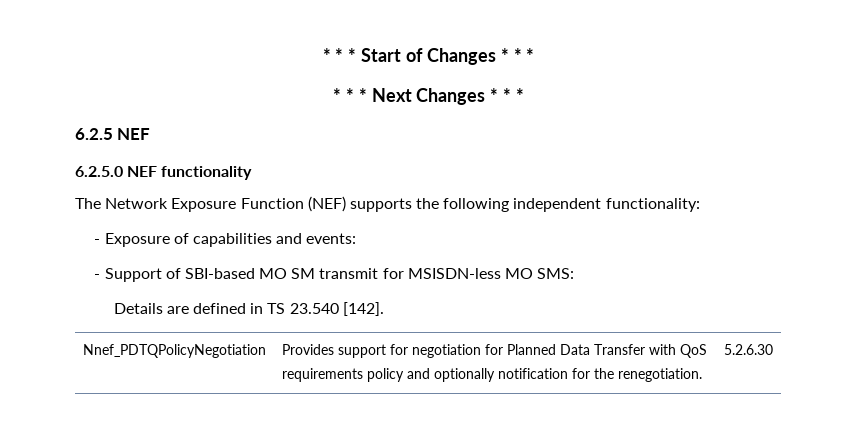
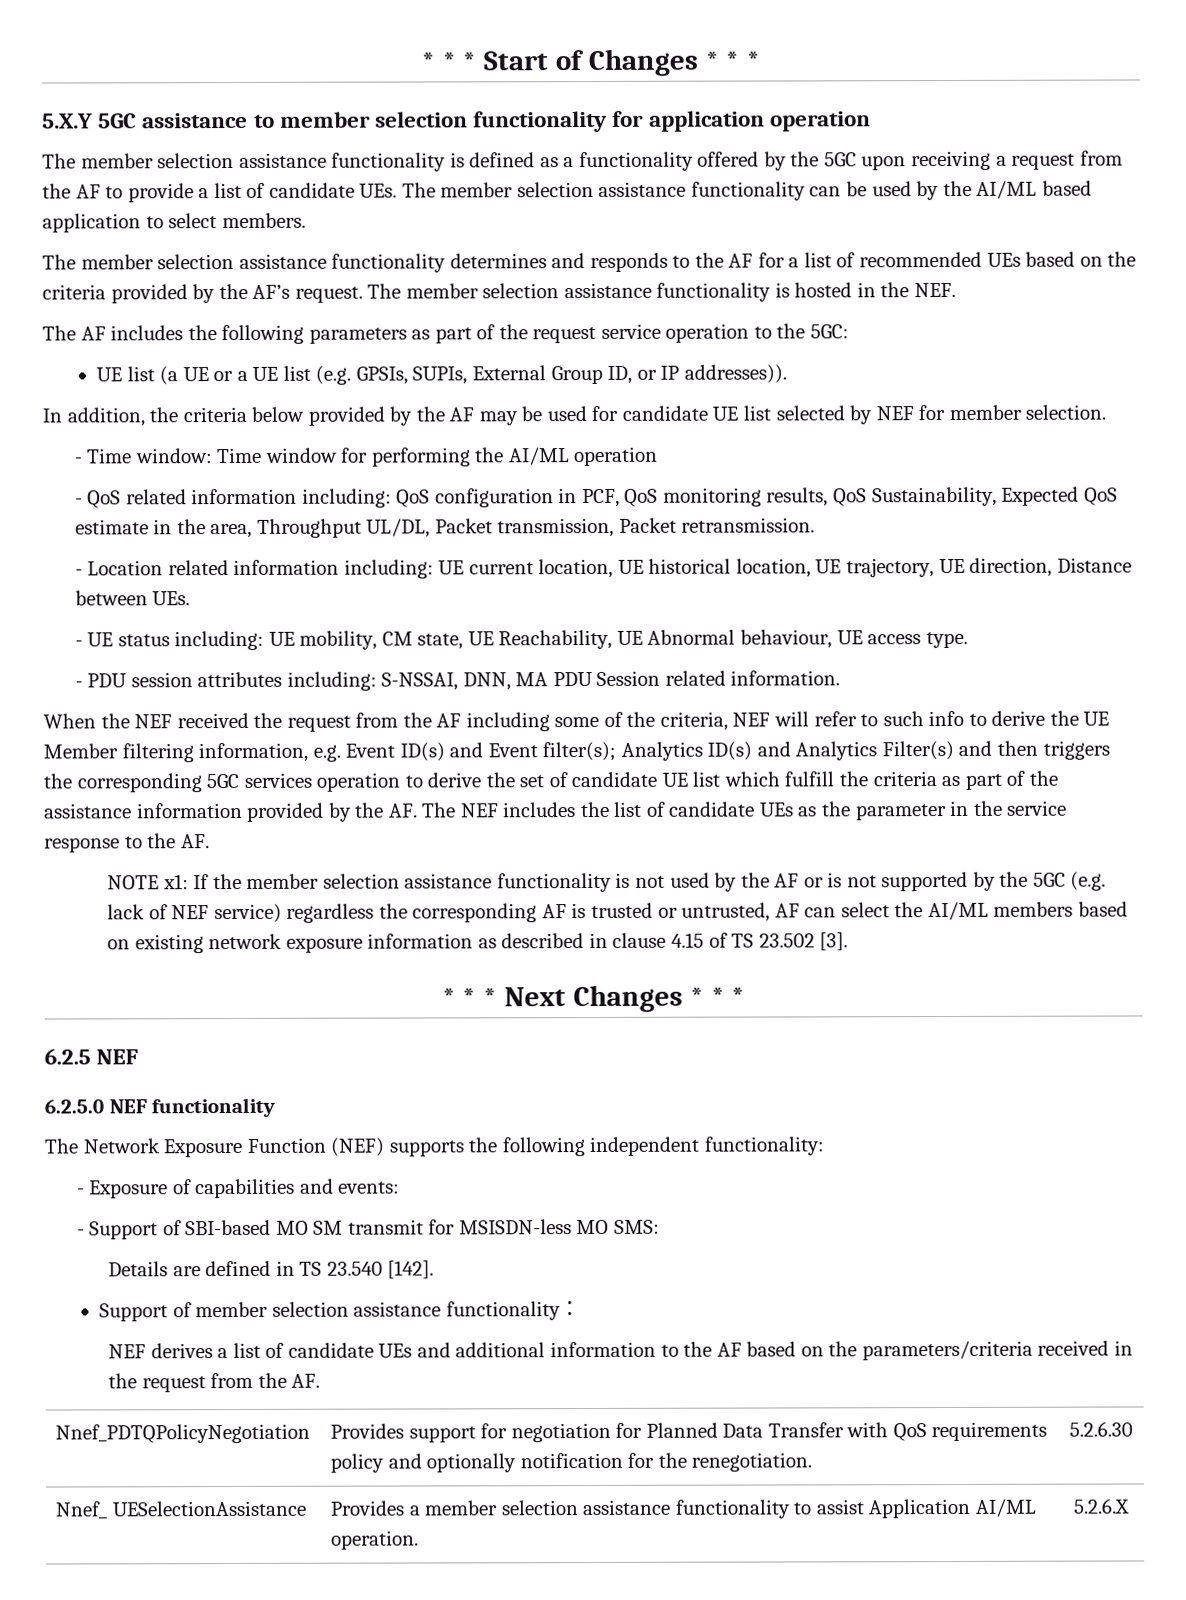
(535, 55) none -> [42,110,871,133] [42,150,1123,172] [42,180,1092,203] [42,212,306,233] [42,251,1137,273] [42,282,957,304] [42,323,850,345] [96,364,787,386] [42,404,1107,427] [74,446,659,467] [74,486,1118,509] [74,517,816,539] [74,557,1132,579] [74,590,191,606] [74,629,968,651] [74,670,841,691] [43,710,1110,732] [43,740,1110,763] [43,770,1058,793] [44,800,1068,822] [44,833,210,853] [107,871,1107,893] [107,901,1128,924] [107,932,849,954] // 5.X.Y 5GC assistance to member selection functionality for application operation // The member selection assistance functionality is defined as a functionality offered by the 5GC upon receiving a request from the AF to provide a list of candidate UEs. The member selection assistance functionality can be used by the AI/ML based application to select members. // The member selection assistance functionality determines and responds to the AF for a list of recommended UEs based on the criteria provided by the AF’s request. The member selection assistance functionality is hosted in the NEF. // The AF includes the following parameters as part of the request service operation to the 5GC: // UE list (a UE or a UE list (e.g. GPSIs, SUPIs, External Group ID, or IP addresses)). // In addition, the criteria below provided by the AF may be used for candidate UE list selected by NEF for member selection. // - Time window: Time window for performing the AI/ML operation // - QoS related information including: QoS configuration in PCF, QoS monitoring results, QoS Sustainability, Expected QoS estimate in the area, Throughput UL/DL, Packet transmission, Packet retransmission. // - Location related information including: UE current location, UE historical location, UE trajectory, UE direction, Distance between UEs. // - UE status including: UE mobility, CM state, UE Reachability, UE Abnormal behaviour, UE access type. // - PDU session attributes including: S-NSSAI, DNN, MA PDU Session related information. // When the NEF received the request from the AF including some of the criteria, NEF will refer to such info to derive the UE Member filtering information, e.g. Event ID(s) and Event filter(s); Analytics ID(s) and Analytics Filter(s) and then triggers the corresponding 5GC services operation to derive the set of candidate UE list which fulfill the criteria as part of the assistance information provided by the AF. The NEF includes the list of candidate UEs as the parameter in the service response to the AF. // NOTE x1: If the member selection assistance functionality is not used by the AF or is not supported by the 5GC (e.g. lack of NEF service) regardless the corresponding AF is trusted or untrusted, AF can select the AI/ML members based on existing network exposure information as described in clause 4.15 of TS 23.502 [3].
(384, 309) none -> [99,1301,581,1322] [108,1340,1133,1361] [108,1372,321,1393] // Support of member selection assistance functionality： // NEF derives a list of candidate UEs and additional information to the AF based on the parameters/criteria received in the request from the AF.
(773, 349) none -> [55,1500,306,1519] [330,1498,1037,1519] [331,1530,420,1550] [1073,1498,1129,1514] // Nnef_ UESelectionAssistance | Provides a member selection assistance functionality to assist Application AI/ML operation. | 5.2.6.X

